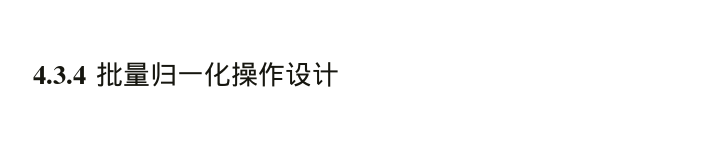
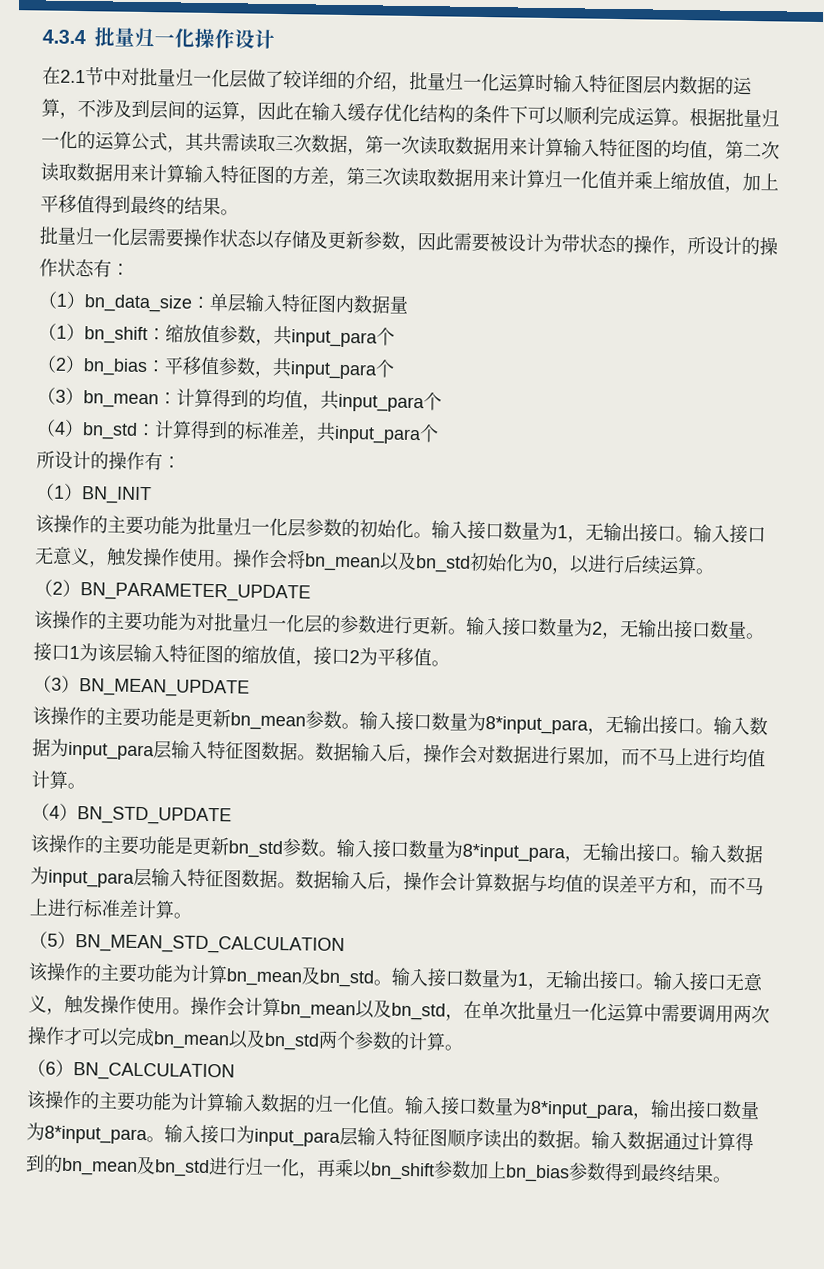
(340, 74) none -> [42,66,753,95] [41,98,780,128] [41,130,780,161] [40,162,779,193] [40,194,239,216] [39,226,778,257] [39,258,130,278] [38,291,409,314] [38,323,395,348] [37,355,395,380] [37,387,442,413] [36,419,439,445] [36,450,181,471] [35,483,152,505] [35,514,766,544] [34,546,715,575] [34,579,311,603] [34,610,765,640] [33,642,450,667] [33,675,250,698] [32,706,768,736] [32,738,766,768] [31,770,86,790] [31,803,232,826] [30,834,763,864] [30,866,764,897] [29,898,192,919] [29,931,345,956] [28,962,764,992] [28,994,770,1024] [27,1026,463,1051] [27,1059,235,1082] [26,1090,760,1120] [26,1122,754,1152] [25,1154,731,1183] // 在2.1节中对批量归一化层做了较详细的介绍，批量归一化运算时输入特征图层内数据的运算，不涉及到层间的运算，因此在输入缓存优化结构的条件下可以顺利完成运算。根据批量归一化的运算公式，其共需读取三次数据，第一次读取数据用来计算输入特征图的均值，第二次读取数据用来计算输入特征图的方差，第三次读取数据用来计算归一化值并乘上缩放值，加上平移值得到最终的结果。 // 批量归一化层需要操作状态以存储及更新参数，因此需要被设计为带状态的操作，所设计的操作状态有： // （1）bn_data_size：单层输入特征图内数据量 // （1）bn_shift：缩放值参数，共input_para个 // （2）bn_bias：平移值参数，共input_para个 // （3）bn_mean：计算得到的均值，共input_para个 // （4）bn_std：计算得到的标准差，共input_para个 // 所设计的操作有： // （1）BN_INIT // 该操作的主要功能为批量归一化层参数的初始化。输入接口数量为1，无输出接口。输入接口无意义，触发操作使用。操作会将bn_mean以及bn_std初始化为0，以进行后续运算。 // （2）BN_PARAMETER_UPDATE // 该操作的主要功能为对批量归一化层的参数进行更新。输入接口数量为2，无输出接口数量。接口1为该层输入特征图的缩放值，接口2为平移值。 // （3）BN_MEAN_UPDATE // 该操作的主要功能是更新bn_mean参数。输入接口数量为8*input_para，无输出接口。输入数据为input_para层输入特征图数据。数据输入后，操作会对数据进行累加，而不马上进行均值计算。 // （4）BN_STD_UPDATE // 该操作的主要功能是更新bn_std参数。输入接口数量为8*input_para，无输出接口。输入数据为input_para层输入特征图数据。数据输入后，操作会计算数据与均值的误差平方和，而不马上进行标准差计算。 // （5）BN_MEAN_STD_CALCULATION // 该操作的主要功能为计算bn_mean及bn_std。输入接口数量为1，无输出接口。输入接口无意义，触发操作使用。操作会计算bn_mean以及bn_std，在单次批量归一化运算中需要调用两次操作才可以完成bn_mean以及bn_std两个参数的计算。 // （6）BN_CALCULATION // 该操作的主要功能为计算输入数据的归一化值。输入接口数量为8*input_para，输出接口数量为8*input_para。输入接口为input_para层输入特征图顺序读出的数据。输入数据通过计算得到的bn_mean及bn_std进行归一化，再乘以bn_shift参数加上bn_bias参数得到最终结果。

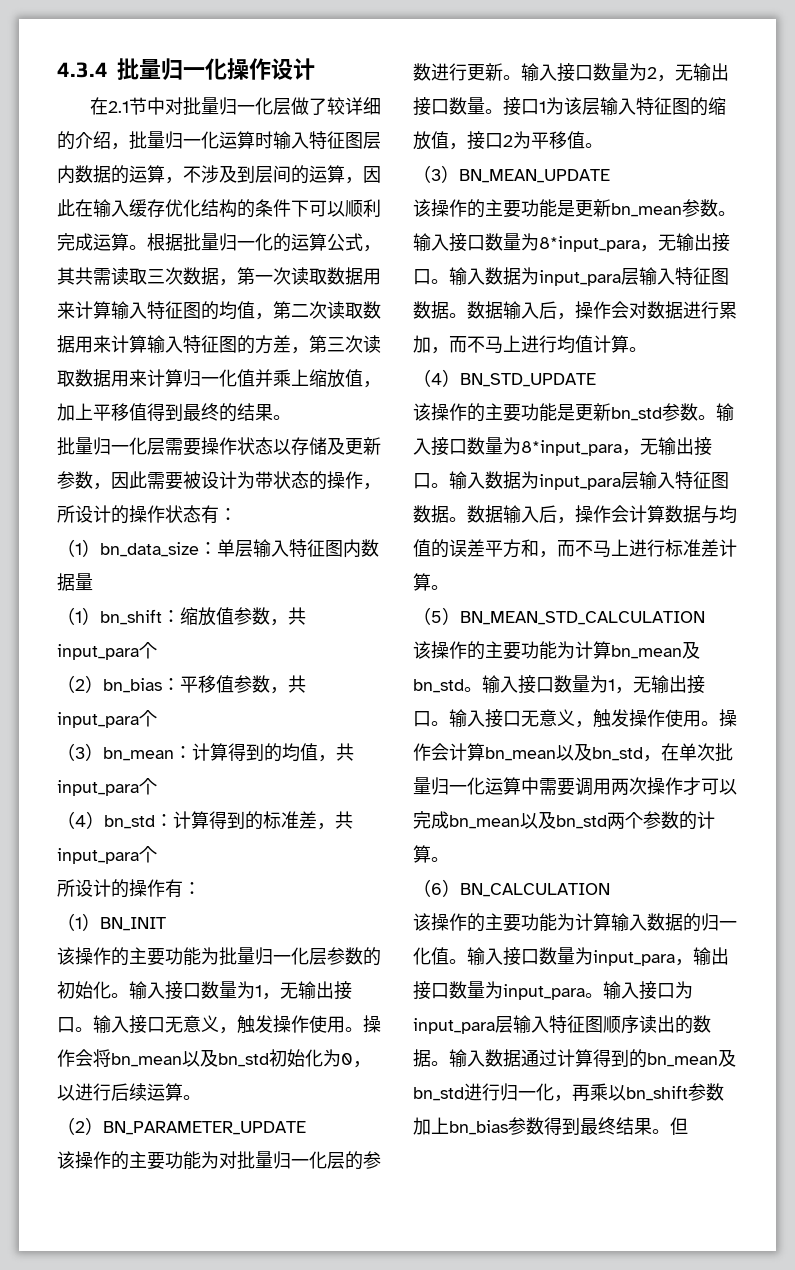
[530,1100,635,1120] 8*input_para -> [593,950,675,966] input_para
[44,1125,148,1145] 8*input_para -> [503,984,585,1000] input_para
(731, 1179) none -> [670,1117,688,1135] 但

